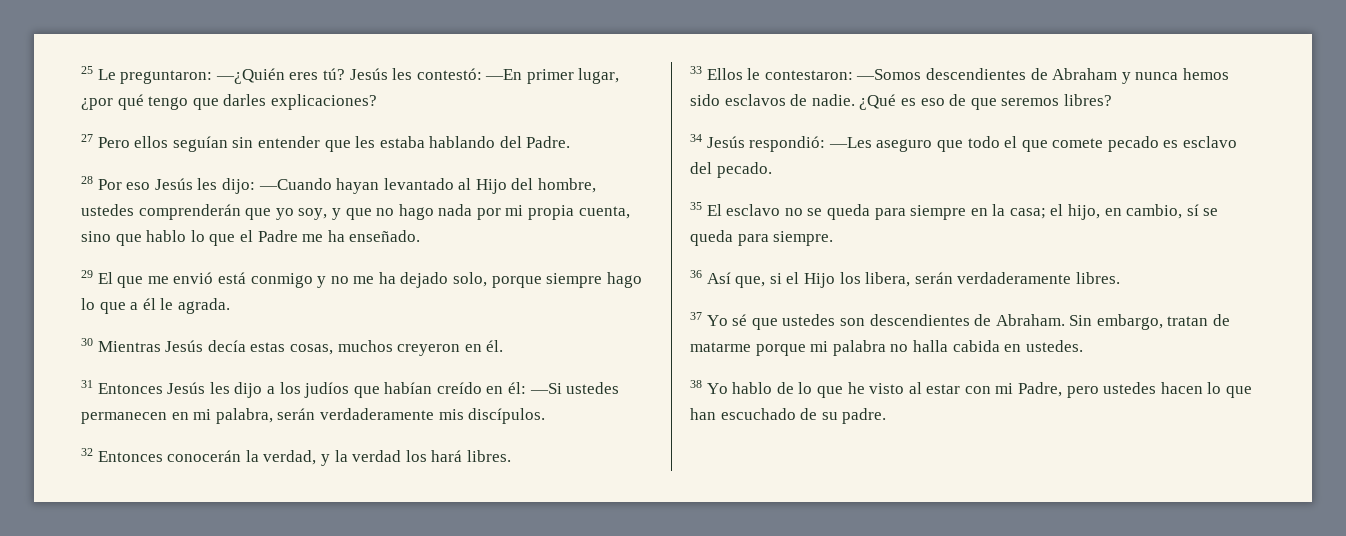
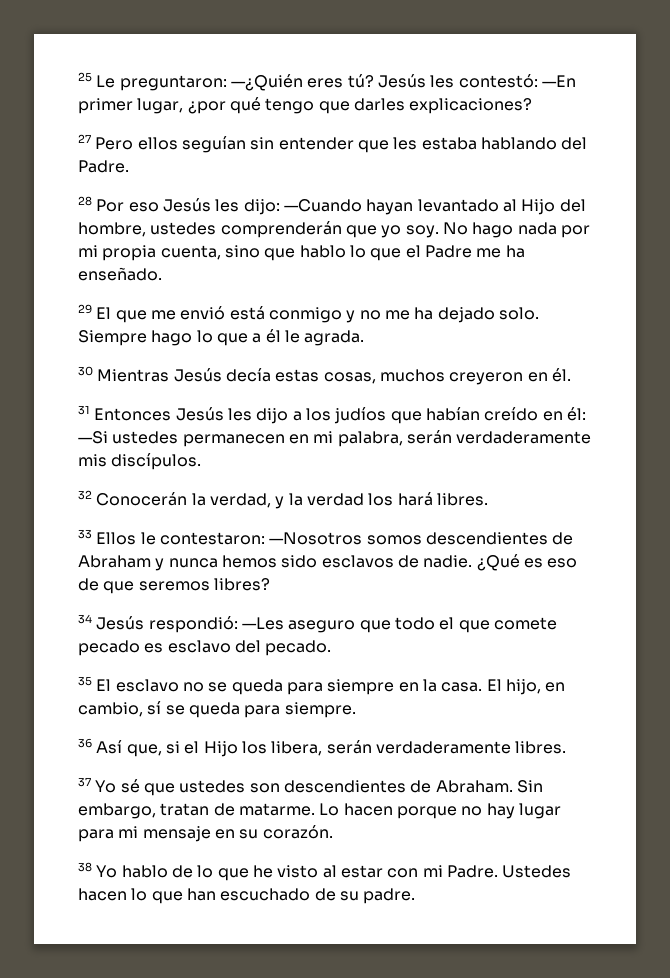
[298,208,395,220] soy, y que no -> [405,222,468,238] soy. No
[453,272,603,288] solo, porque siempre -> [498,307,539,320] [78,330,147,346] solo. Siempre
[97,450,242,462] Entonces conocerán -> [96,492,188,506] Conocerán
[856,69,922,80] —Somos -> [269,532,422,545] —Nosotros somos
[1009,204,1064,219] casa; el -> [441,679,502,692] casa. El
[690,340,1083,356] matarme porque mi palabra no halla cabida en ustedes. -> [238,803,561,819] [78,825,333,842] matarme. Lo hacen porque no hay lugar para mi mensaje en su corazón.
[1018,382,1157,398] Padre, pero ustedes -> [446,865,572,878] Padre. Ustedes

